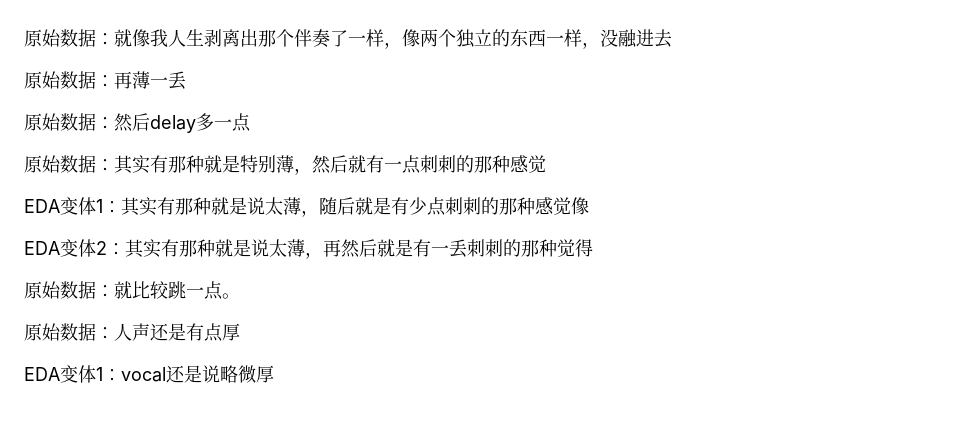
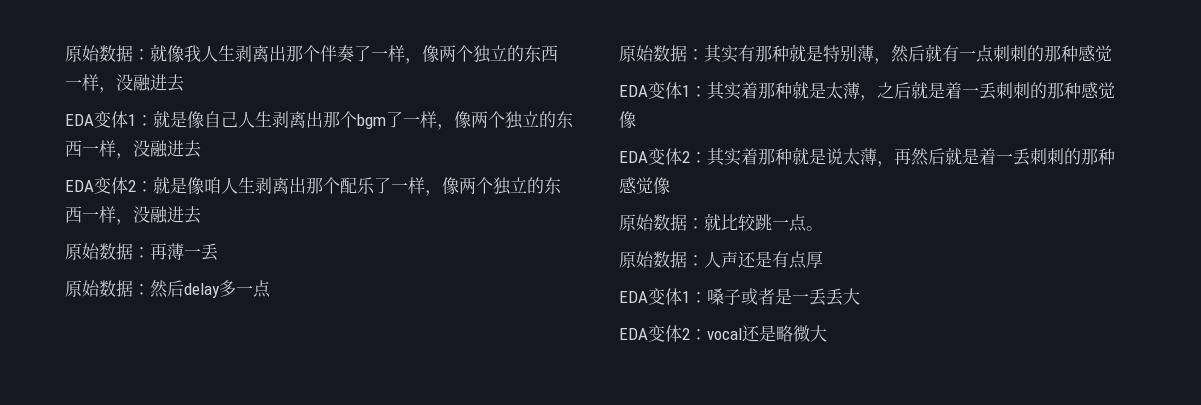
(672, 38) none -> [65,110,573,130] [65,140,201,159] [65,176,561,196] [65,206,201,225] // EDA变体1：就是像自己人生剥离出那个bgm了一样，像两个独立的东西一样，没融进去 // EDA变体2：就是像咱人生剥离出那个配乐了一样，像两个独立的东西一样，没融进去
[157,197,446,217] 有那种就是说太薄，随后就是有少点 -> [741,81,996,101] 着那种就是太薄，之后就是着一丢
[161,239,179,257] 有 -> [741,148,758,165] 着
[413,239,593,258] 有一丢刺刺的那种觉得 -> [979,148,1115,166] [619,177,670,195] 着一丢刺刺的那种感觉像
[121,365,274,383] vocal还是说略微厚 -> [707,288,860,306] [619,325,827,342] 嗓子或者是一丢丢大 // EDA变体2：vocal还是略微大

